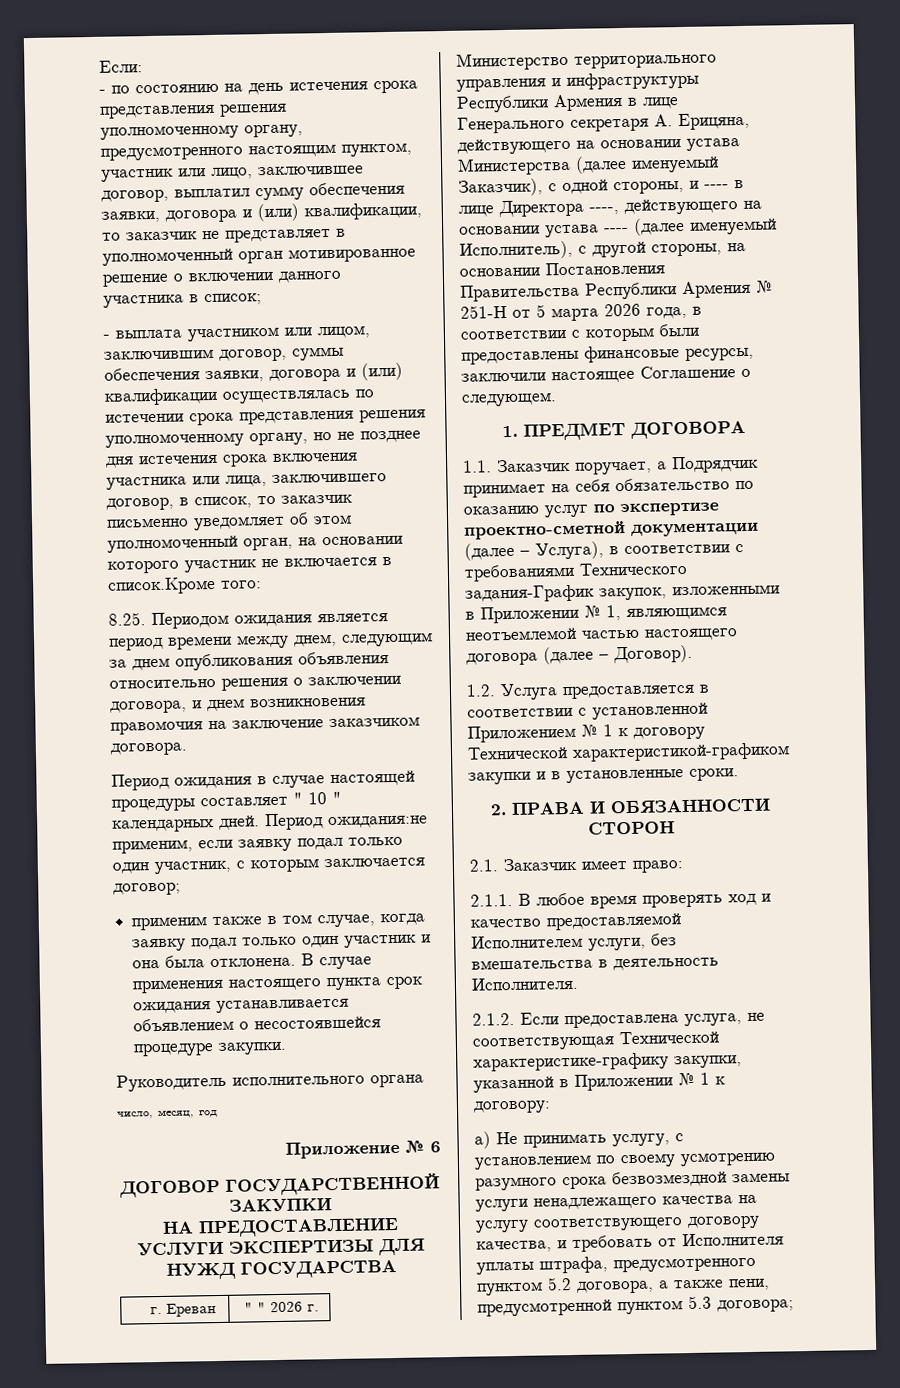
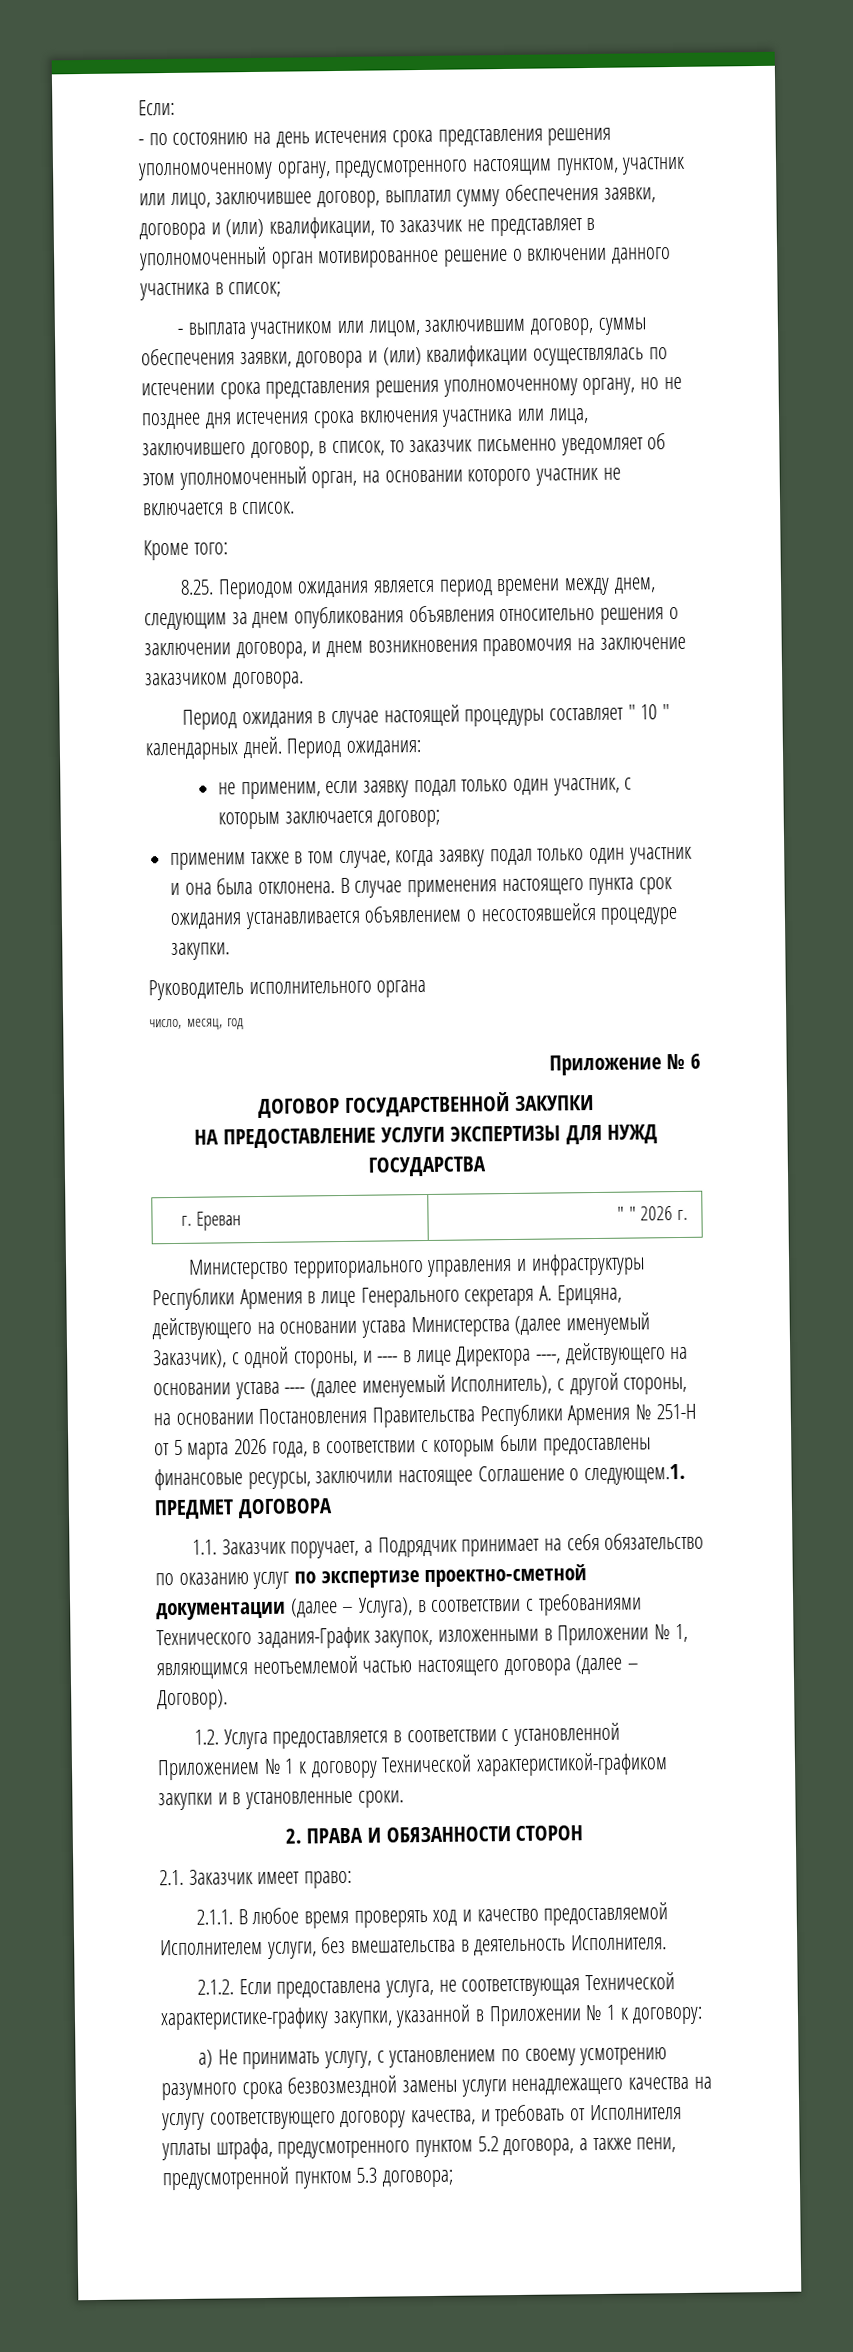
[108,576,216,595] список.Кроме -> [241,501,296,515] [143,539,189,561] список. // Кроме
[328,815,428,829] ожидания:не -> [346,740,423,757] [217,782,236,795] ожидания: // не
[461,392,557,407] [502,425,518,438] следующем. // 1. -> [584,1463,687,1486] следующем.1.

